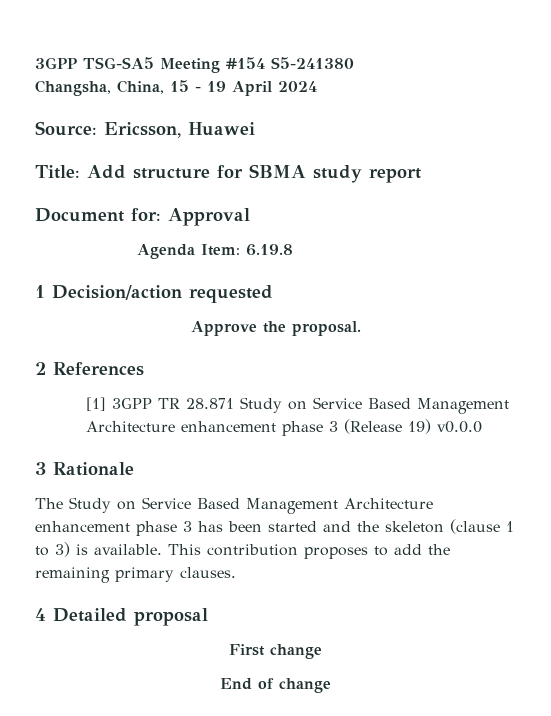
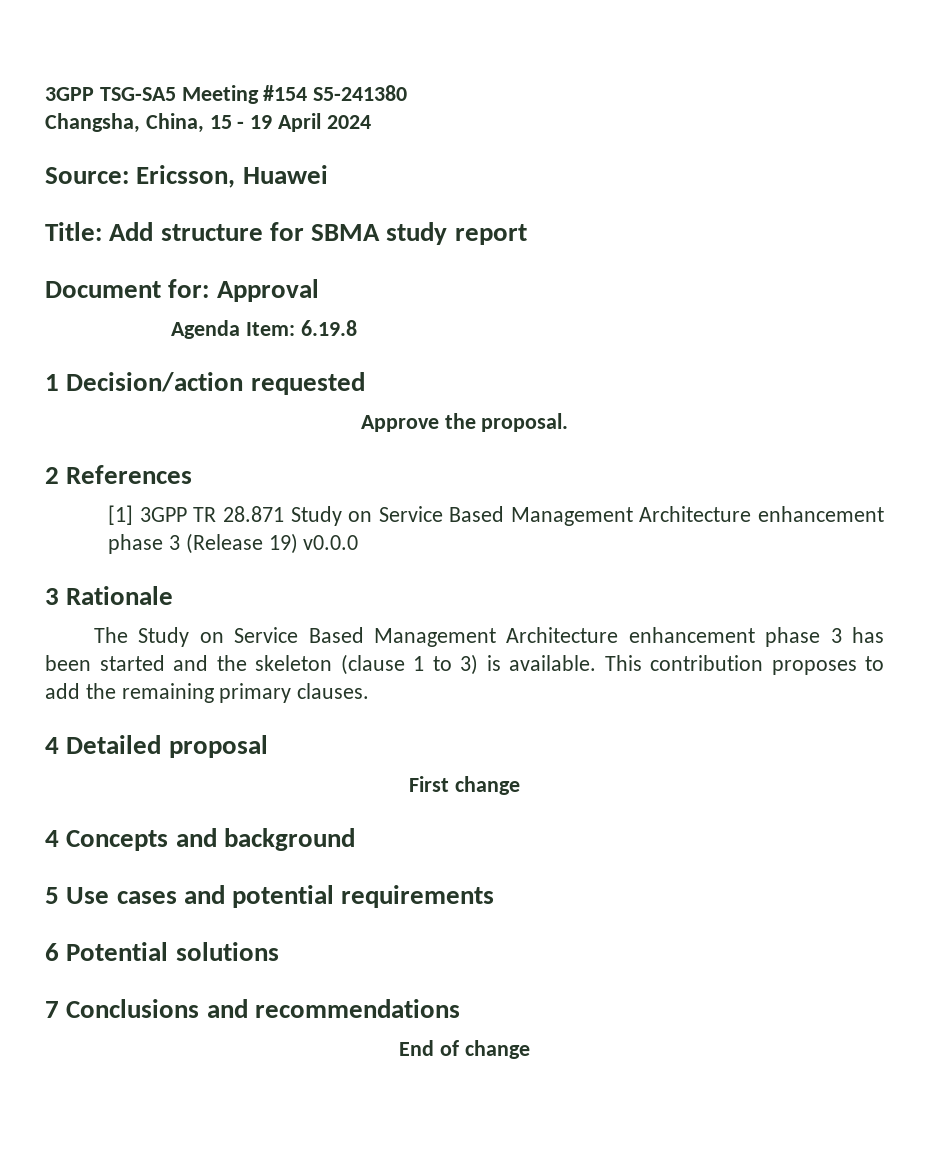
(322, 651) none -> [45,828,355,851] [45,885,495,908] [45,942,279,961] [45,999,460,1018] // 4 Concepts and background // 5 Use cases and potential requirements // 6 Potential solutions // 7 Conclusions and recommendations

